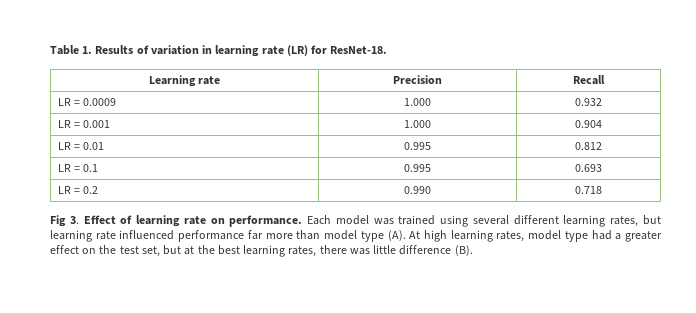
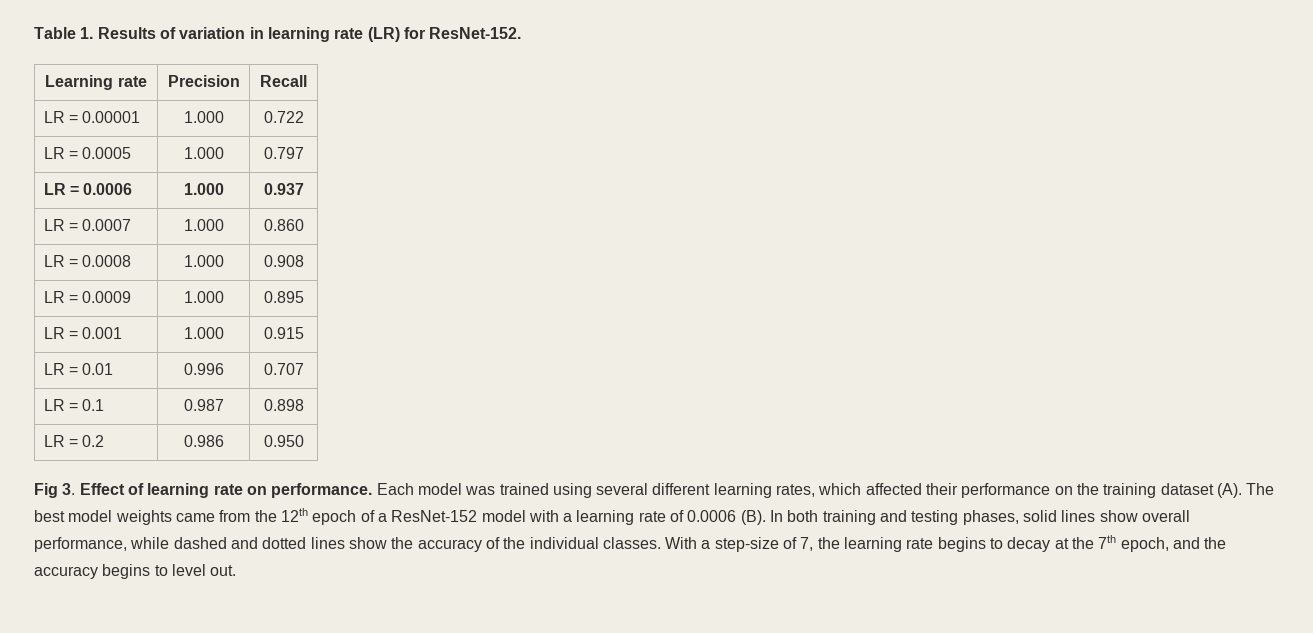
[330,46,388,54] ResNet-18. -> [429,27,522,39] ResNet-152.
(605, 80) none -> [43,111,141,123] [183,111,224,123] [263,111,304,123] [43,147,132,159] [183,147,224,159] [263,147,304,159] [43,183,133,195] [183,183,224,195] [263,183,304,195] [43,219,132,231] [183,219,224,231] [263,219,304,231] [43,255,132,267] [183,255,224,267] [263,255,304,267] // LR = 0.00001 | 1.000 | 0.722 // LR = 0.0005 | 1.000 | 0.797 // LR = 0.0006 | 1.000 | 0.937 // LR = 0.0007 | 1.000 | 0.860 // LR = 0.0008 | 1.000 | 0.908
[575,98,602,106] 0.932 -> [263,291,304,303] 0.895
[575,120,602,128] 0.904 -> [263,327,304,339] 0.915
[404,142,431,150] [575,142,602,150] 0.995 | 0.812 -> [183,363,224,375] [263,363,304,375] 0.996 | 0.707
[404,164,431,172] [575,164,602,172] 0.995 | 0.693 -> [183,399,224,411] [263,399,304,411] 0.987 | 0.898
[404,186,431,194] [575,186,602,194] 0.990 | 0.718 -> [183,435,224,447] [263,435,304,447] 0.986 | 0.950
[642,215,661,225] [50,230,662,242] [50,245,473,257] but learning rate influenced performance far more than model type (A). At high learning rates, model type had a greater effect on the test set, but at the best learning rates, there was little difference (B). -> [818,483,1275,498] [34,508,1190,525] [34,535,1227,552] [34,564,237,579] which affected their performance on the training dataset (A). The best model weights came from the 12th epoch of a ResNet-152 model with a learning rate of 0.0006 (B). In both training and testing phases, solid lines show overall performance, while dashed and dotted lines show the accuracy of the individual classes. With a step-size of 7, the learning rate begins to decay at the 7th epoch, and the accuracy begins to level out.

